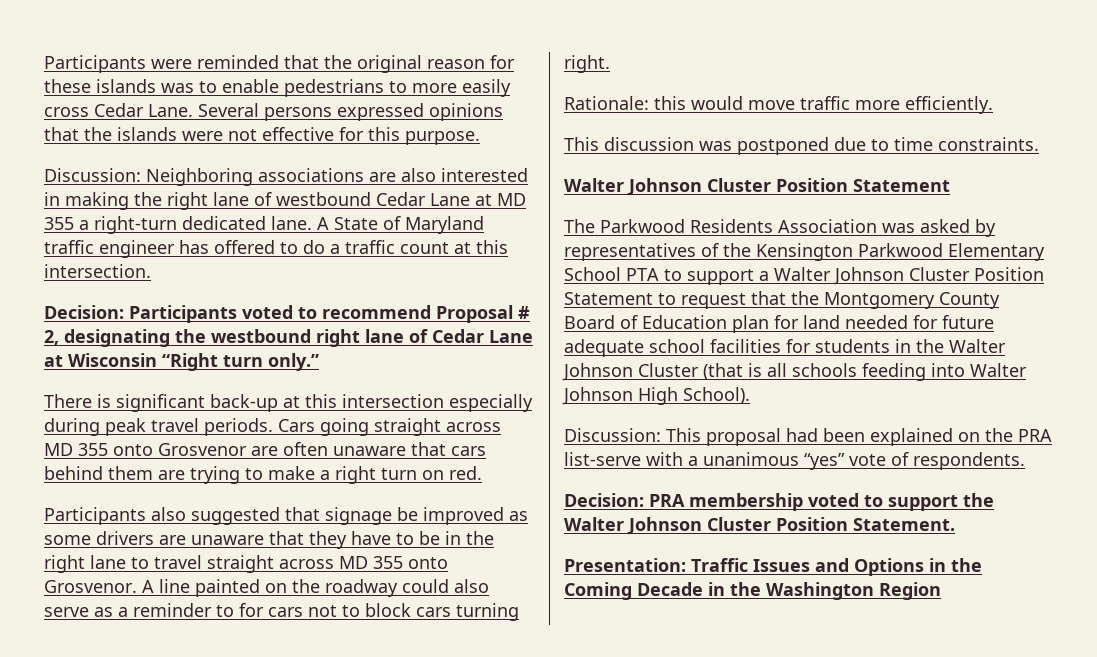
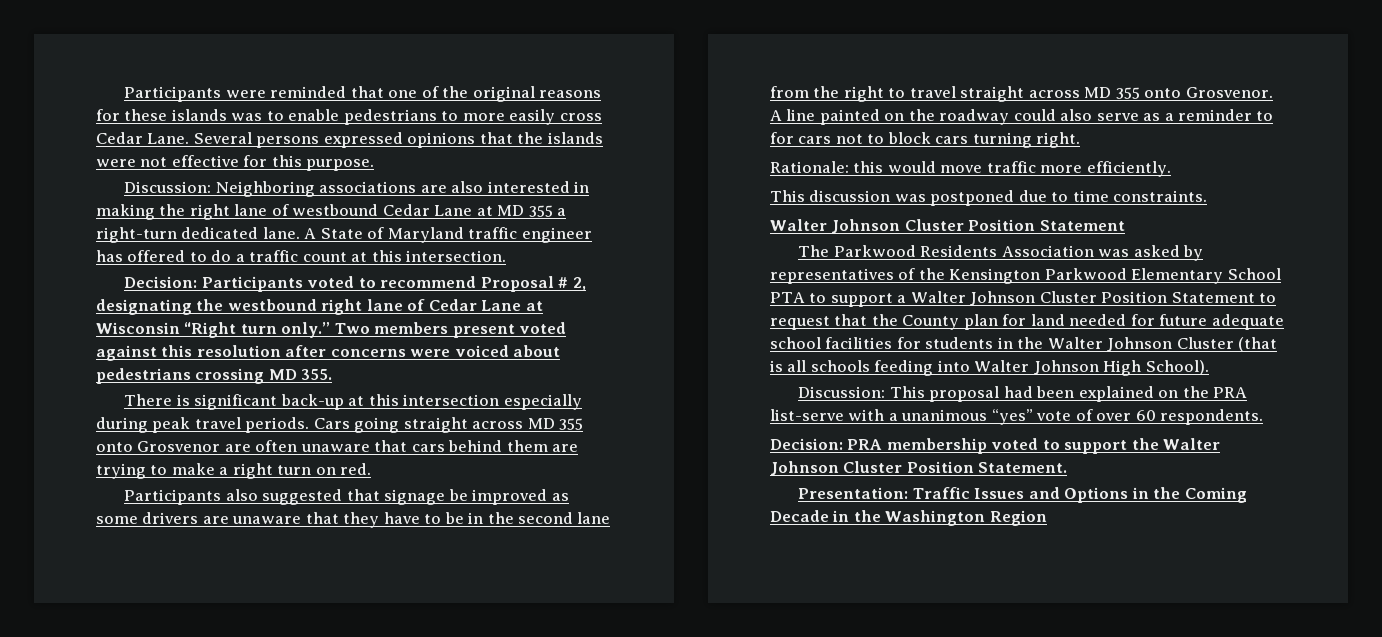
(319, 62) none -> [388,86,439,98] one of
[427,59,485,69] reason -> [538,90,601,98] reasons
(319, 362) none -> [334,322,567,338] [96,345,561,361] [96,368,333,384] Two members present voted against this resolution after concerns were voiced about pedestrians crossing MD 355.
[44,555,126,573] right lane -> [518,512,611,524] [770,86,884,102] second lane from the right
[824,292,1000,309] [564,315,727,329] Montgomery County Board of Education -> [902,315,960,330] County
(909, 459) none -> [1096,410,1156,421] over 60

